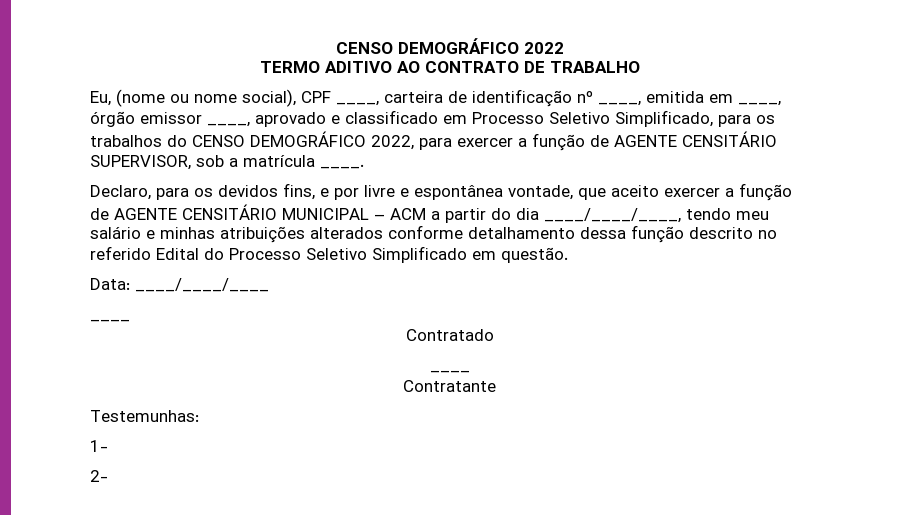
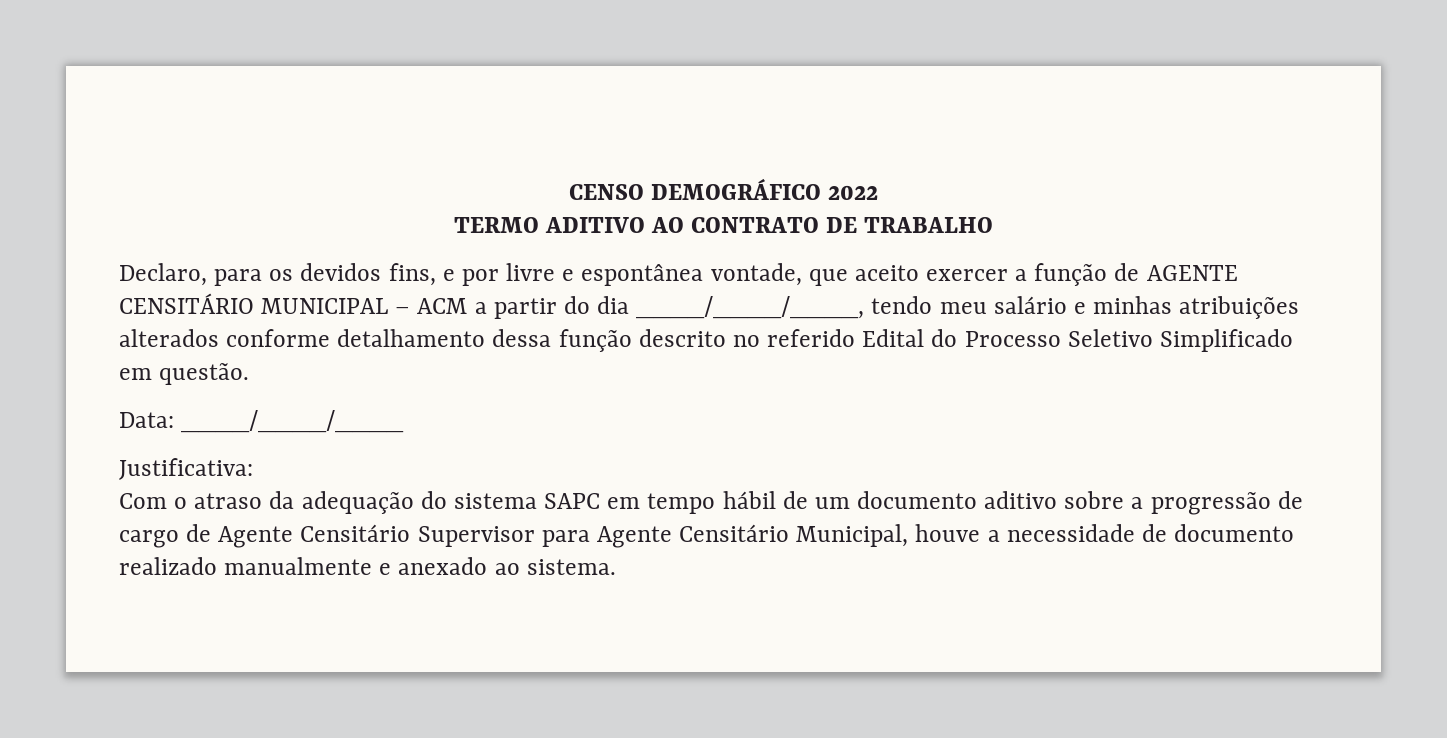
[90,89,781,107] [90,110,775,127] [90,131,777,151] [90,155,364,170] // Eu, (nome ou nome social), CPF ____, carteira de identificação nº ____, emitida em ____, órgão emissor ____, aprovado e classificado em Processo Seletivo Simplificado, para os trabalhos do CENSO DEMOGRÁFICO 2022, para exercer a função de AGENTE CENSITÁRIO SUPERVISOR, sob a matrícula ____. -> (994, 225) none
[90,319,130,322] [405,329,494,341] [429,370,470,373] [403,380,496,392] [90,410,199,422] [90,440,108,452] [90,470,108,482] ____ // Contratado // ____ // Contratante // Testemunhas: // 1- // 2- -> [119,458,253,480] [119,491,1303,515] [119,524,1295,548] [119,557,616,575] Justificativa: // Com o atraso da adequação do sistema SAPC em tempo hábil de um documento aditivo sobre a progressão de cargo de Agente Censitário Supervisor para Agente Censitário Municipal, houve a necessidade de documento realizado manualmente e anexado ao sistema.

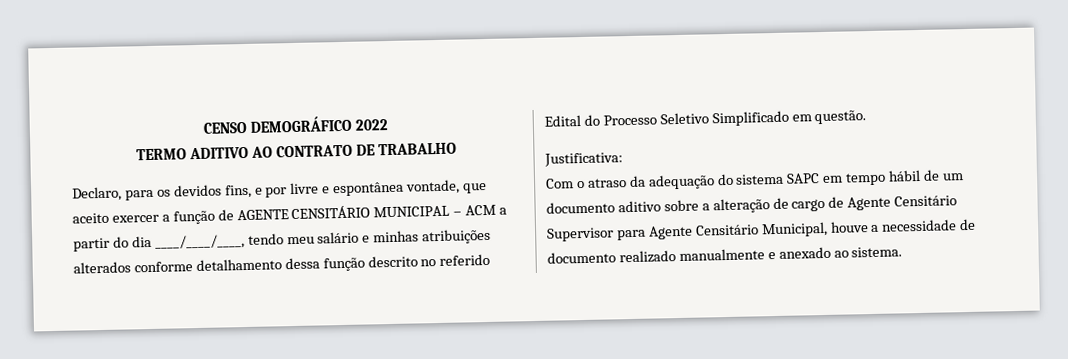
[119,410,405,433] // Data: ____/____/____ -> (867, 117) none
[1150,492,1271,515] progressão -> [712,198,770,214] alteração

